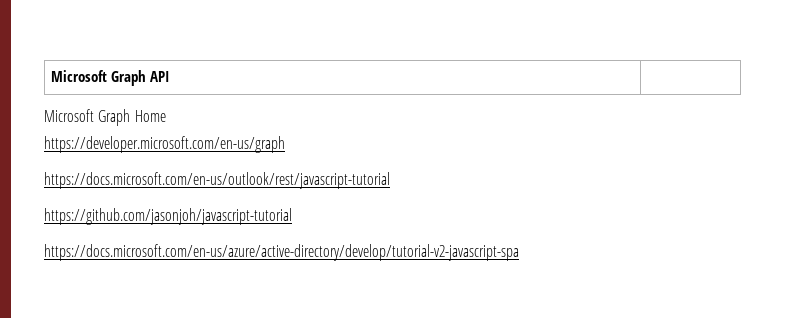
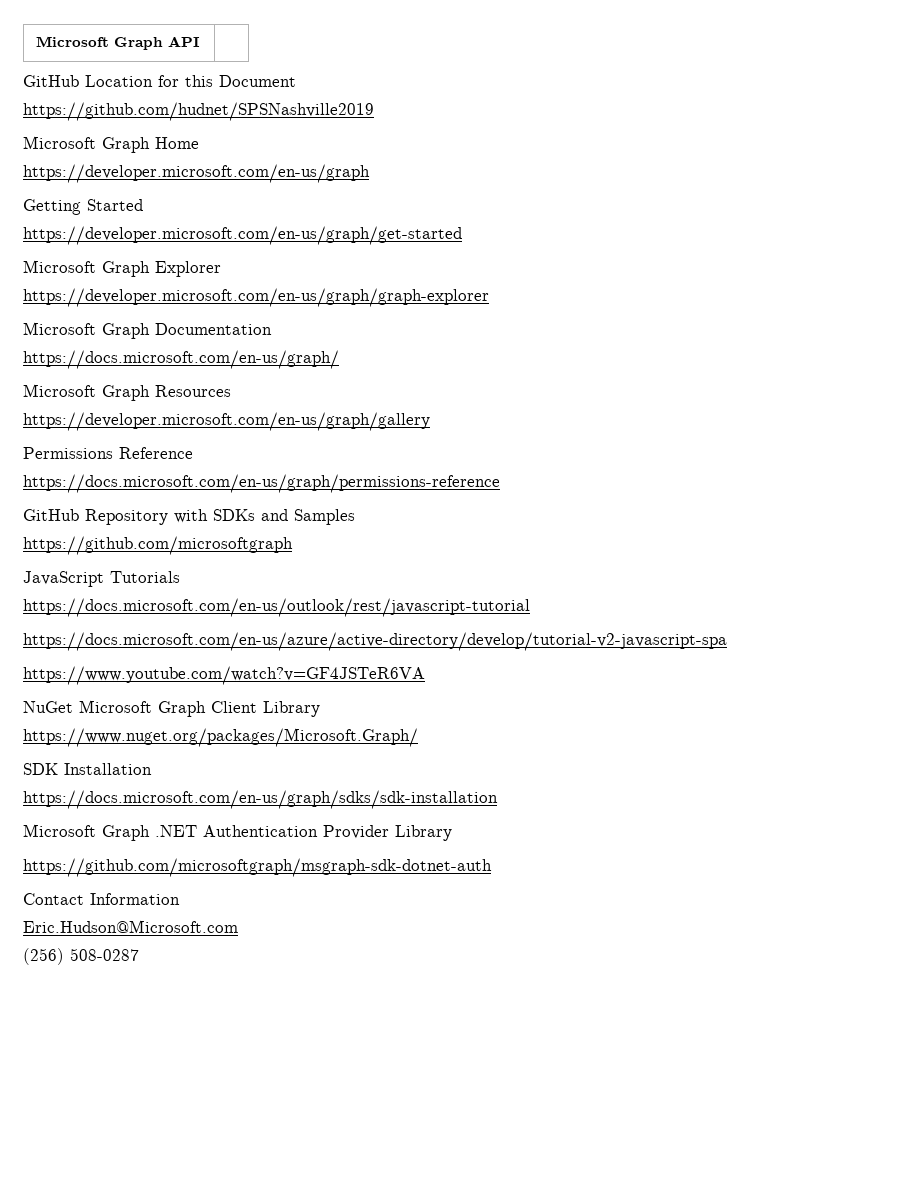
[44,109,166,126] [44,136,285,153] [44,172,390,189] [44,208,292,225] [44,244,519,261] Microsoft Graph Home // https://developer.microsoft.com/en-us/graph // https://docs.microsoft.com/en-us/outlook/rest/javascript-tutorial // https://github.com/jasonjoh/javascript-tutorial // https://docs.microsoft.com/en-us/azure/active-directory/develop/tutorial-v2-javascript-spa -> [23,75,296,87] [23,102,374,121] [23,136,199,153] [23,164,370,183] [23,199,143,215] [23,226,462,245] [23,260,221,277] [23,288,489,307] [23,322,272,339] [23,350,339,369] [23,384,231,401] [23,412,430,431] [23,447,193,459] [23,474,500,493] [23,509,355,525] [23,536,293,555] [23,571,180,587] [23,598,530,617] [23,632,727,651] [23,666,425,685] [23,700,320,717] [23,728,418,747] [23,763,152,775] [23,790,498,809] [23,824,452,841] [23,858,492,877] [23,893,180,905] [23,920,238,933] [23,948,139,965] GitHub Location for this Document // https://github.com/hudnet/SPSNashville2019 // Microsoft Graph Home // https://developer.microsoft.com/en-us/graph // Getting Started // https://developer.microsoft.com/en-us/graph/get-started // Microsoft Graph Explorer // https://developer.microsoft.com/en-us/graph/graph-explorer // Microsoft Graph Documentation // https://docs.microsoft.com/en-us/graph/ // Microsoft Graph Resources // https://developer.microsoft.com/en-us/graph/gallery // Permissions Reference // https://docs.microsoft.com/en-us/graph/permissions-reference // GitHub Repository with SDKs and Samples // https://github.com/microsoftgraph // JavaScript Tutorials // https://docs.microsoft.com/en-us/outlook/rest/javascript-tutorial // https://docs.microsoft.com/en-us/azure/active-directory/develop/tutorial-v2-javascript-spa // https://www.youtube.com/watch?v=GF4JSTeR6VA // NuGet Microsoft Graph Client Library // https://www.nuget.org/packages/Microsoft.Graph/ // SDK Installation // https://docs.microsoft.com/en-us/graph/sdks/sdk-installation // Microsoft Graph .NET Authentication Provider Library // https://github.com/microsoftgraph/msgraph-sdk-dotnet-auth // Contact Information // Eric.Hudson@Microsoft.com // (256) 508-0287

